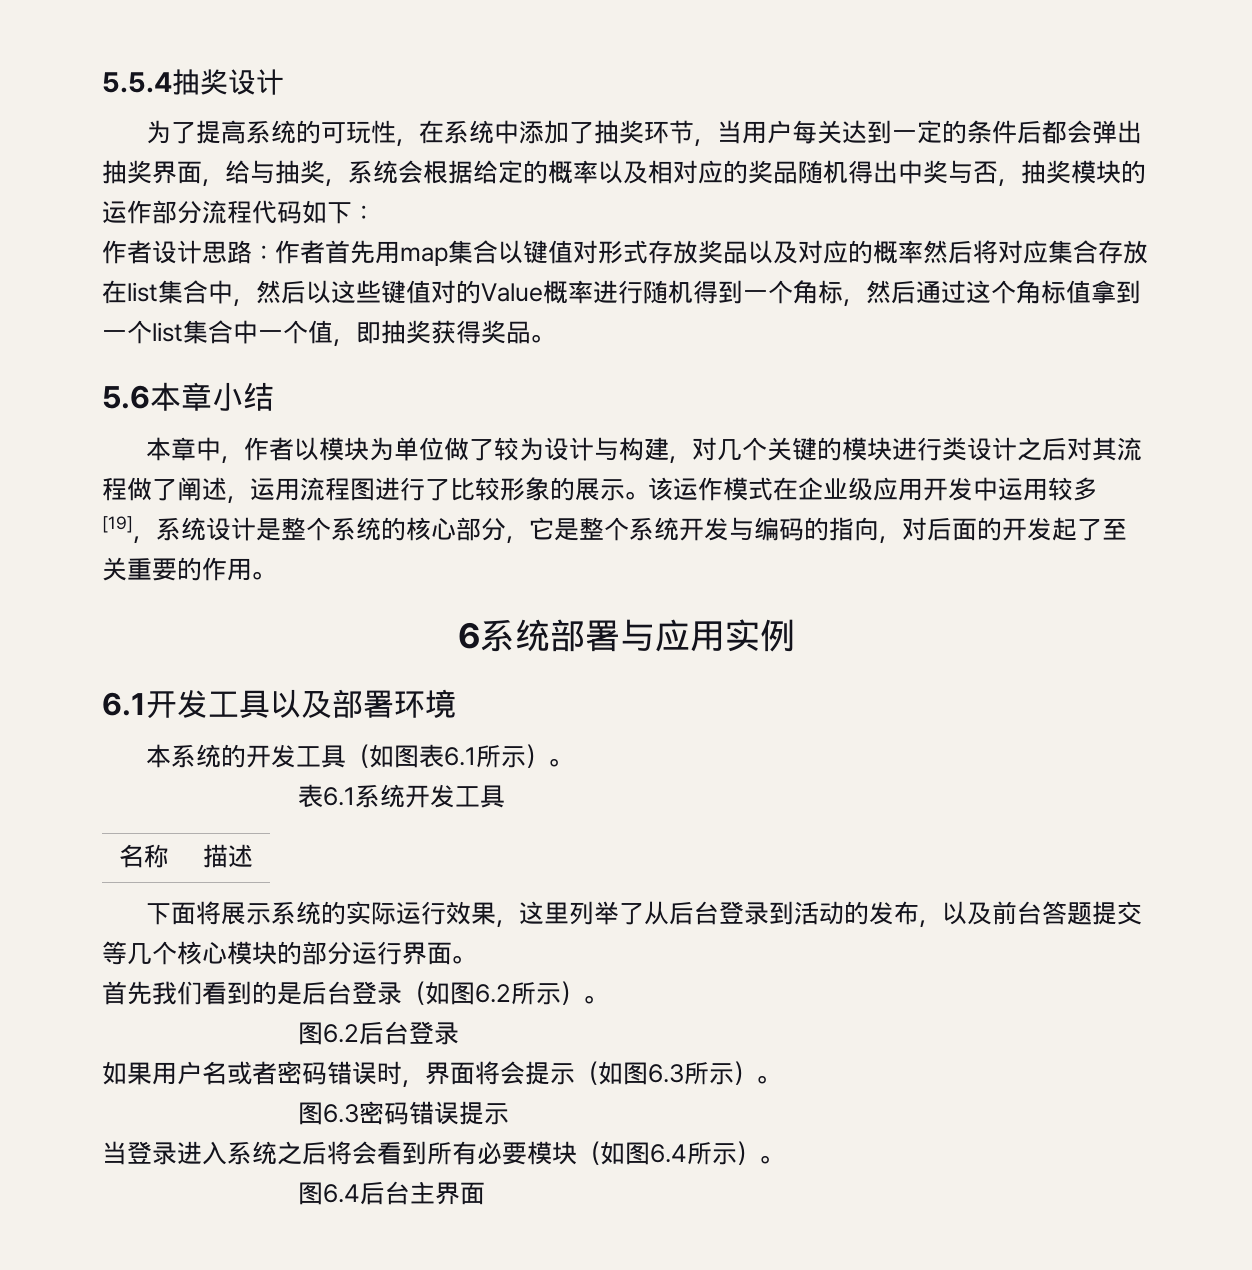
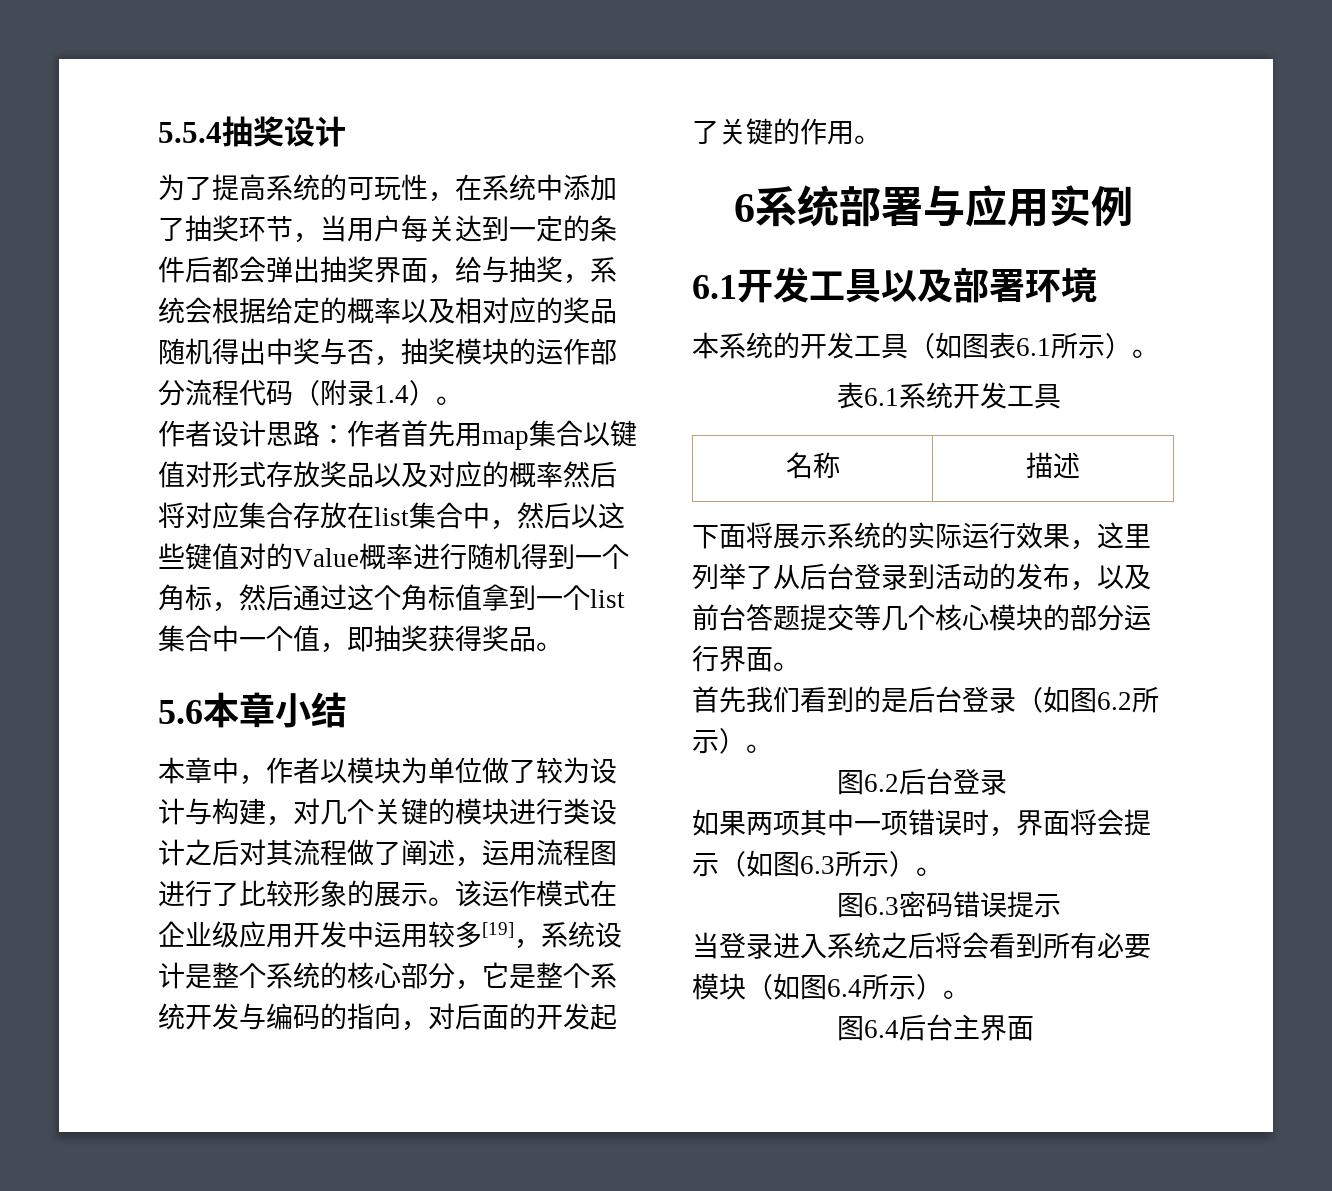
[302,200,375,224] 如下： -> [293,379,463,406] （附录1.4）。
[1102,518,1127,540] [102,557,177,581] 至关重要 -> [719,118,773,145] 关键
[152,1061,327,1085] 用户名或者密码 -> [746,809,908,836] 两项其中一项

